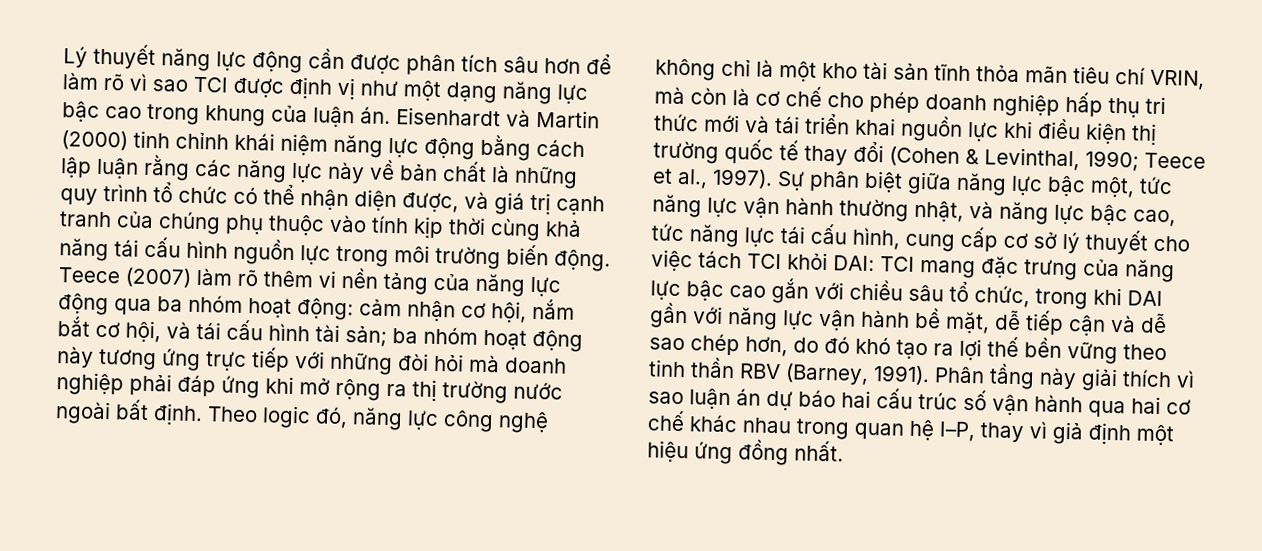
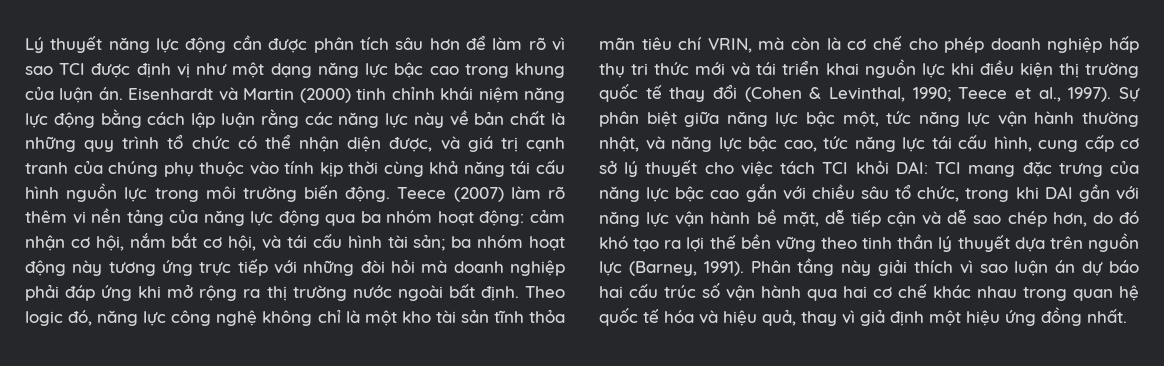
[739,363,781,380] RBV -> [938,233,1140,252] [599,261,622,276] lý thuyết dựa trên nguồn lực
[939,421,976,442] I–P, -> [599,308,796,326] quốc tế hóa và hiệu quả,

